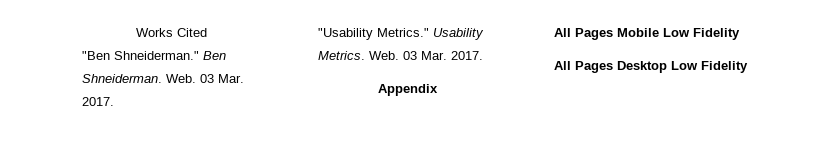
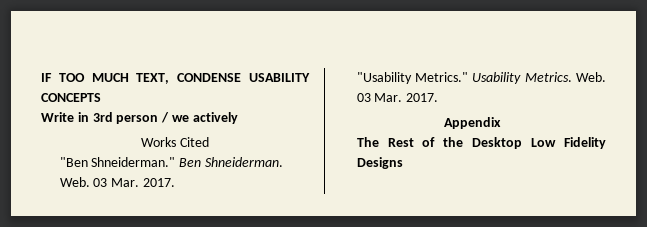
(136, 32) none -> [41,73,310,84] [41,93,101,102] [41,112,238,124] IF TOO MUCH TEXT, CONDENSE USABILITY CONCEPTS // Write in 3rd person / we actively //
[554,28,741,40] [554,61,614,73] All Pages Mobile Low Fidelity // All Pages -> [356,137,464,147] The Rest of the
(749, 67) none -> [356,157,403,169] Designs

